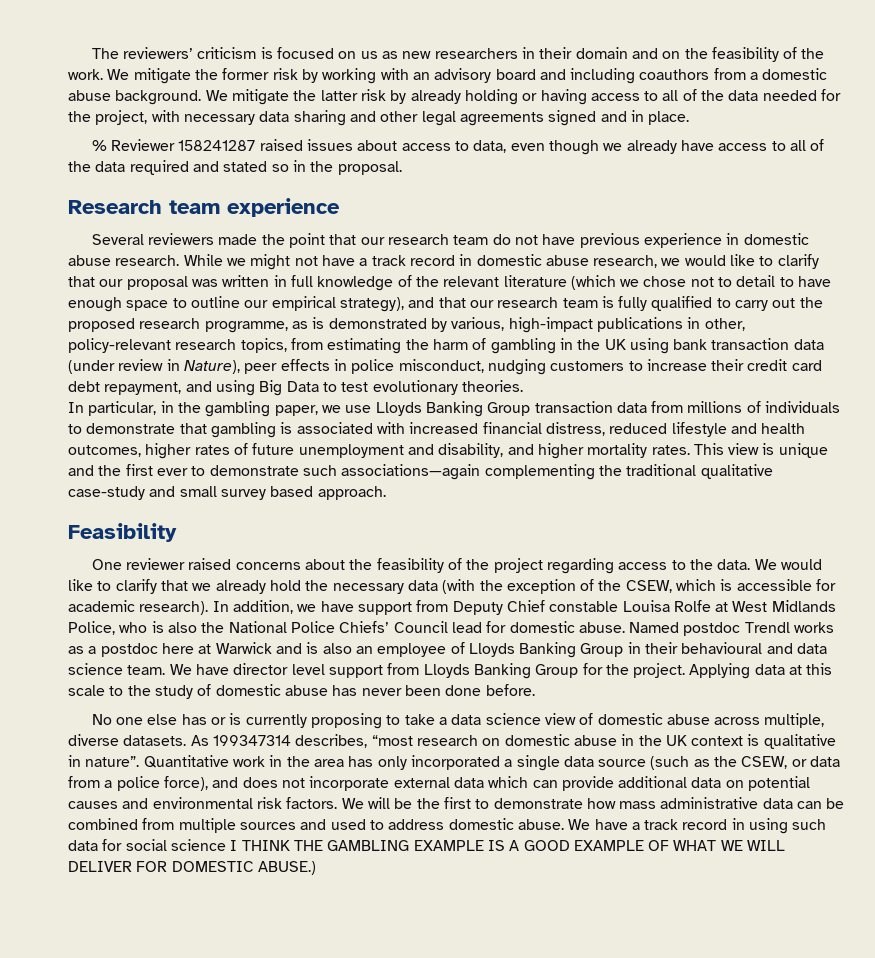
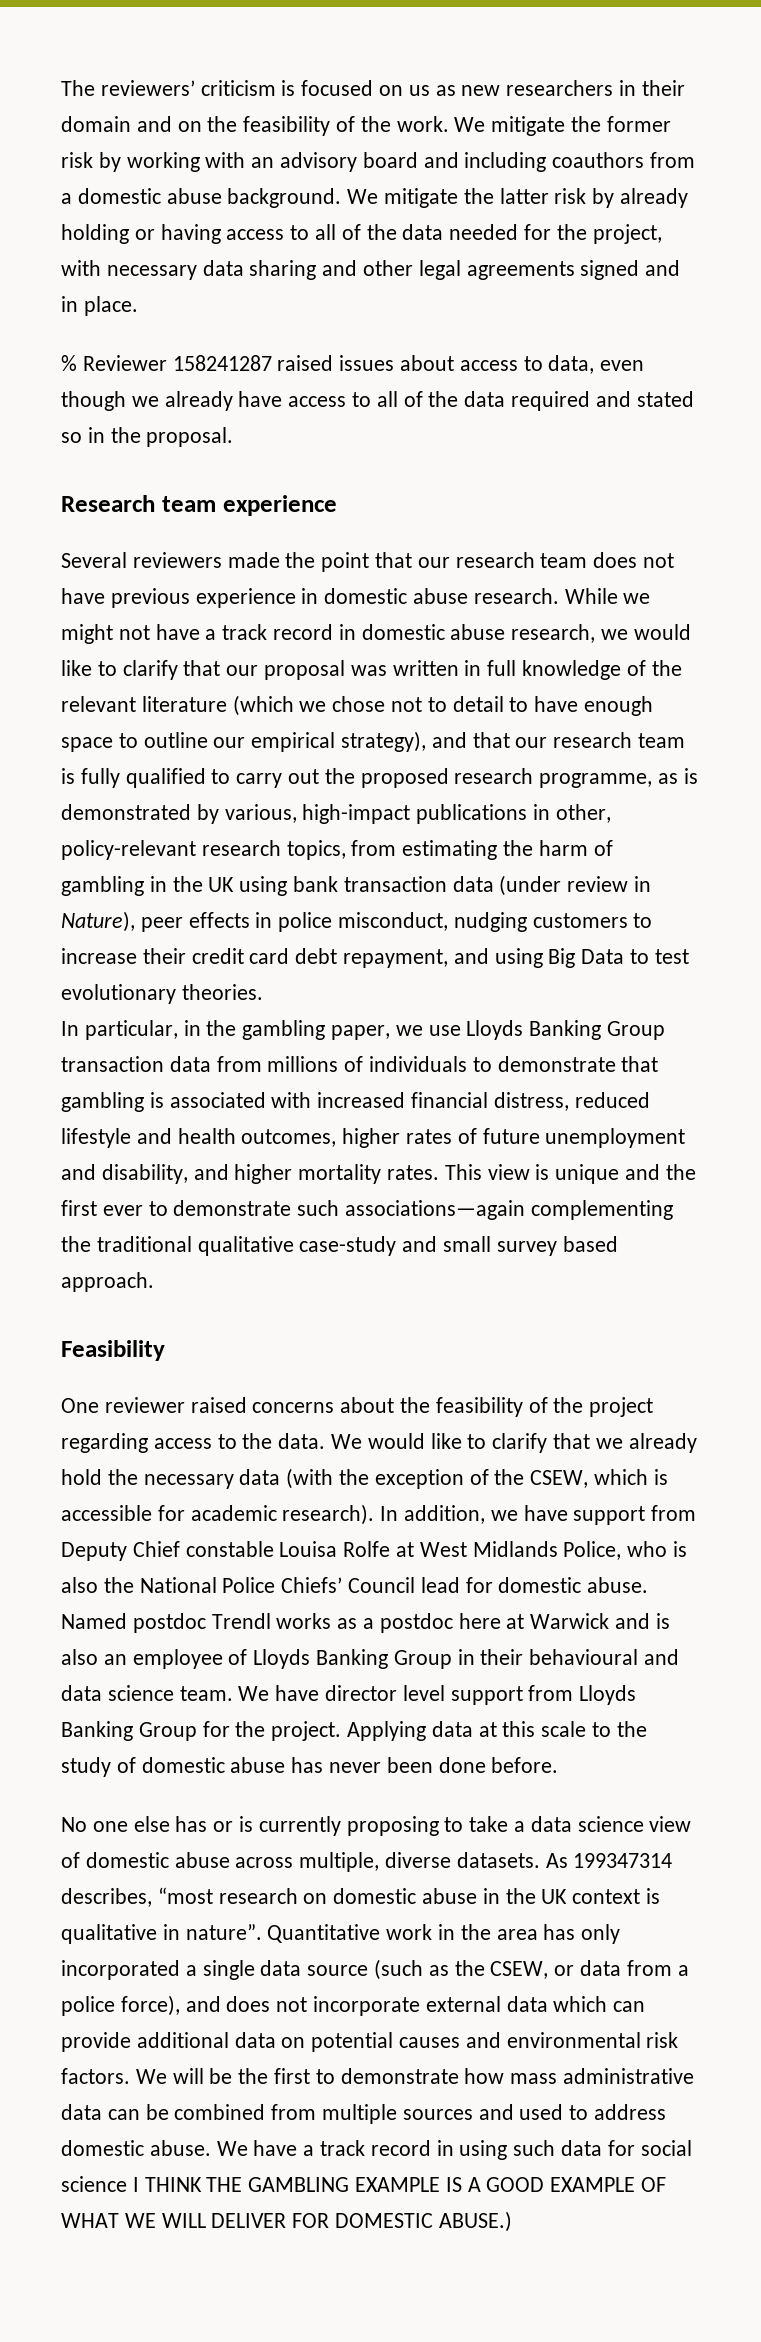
[492,234,511,245] do -> [593,552,638,568] does

